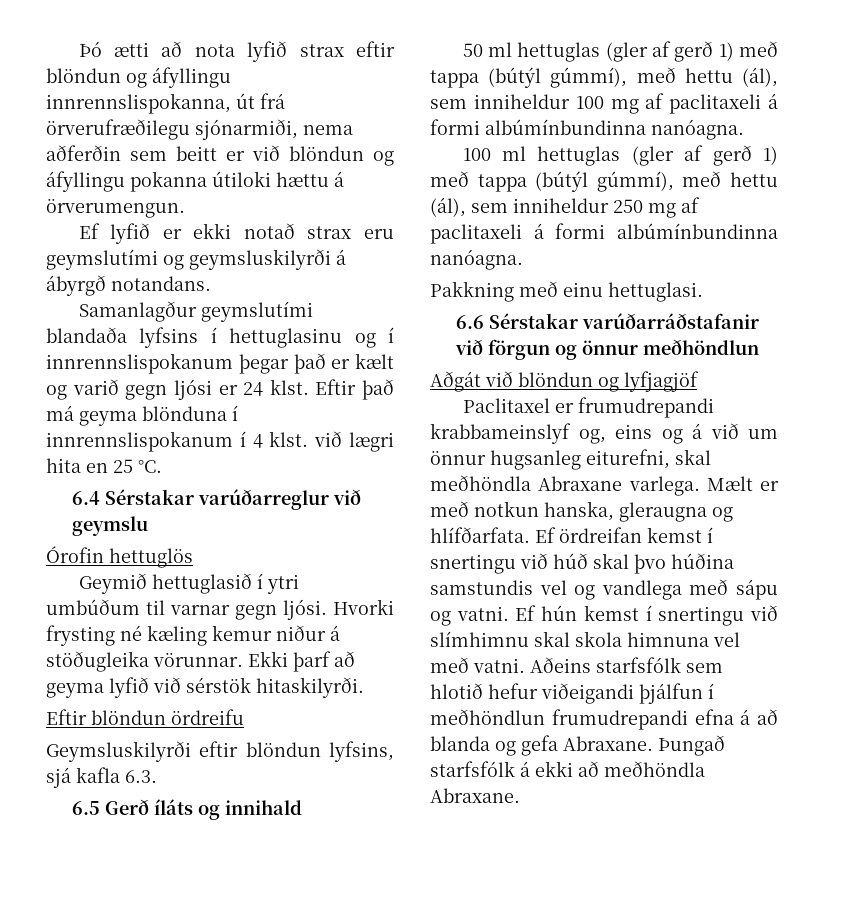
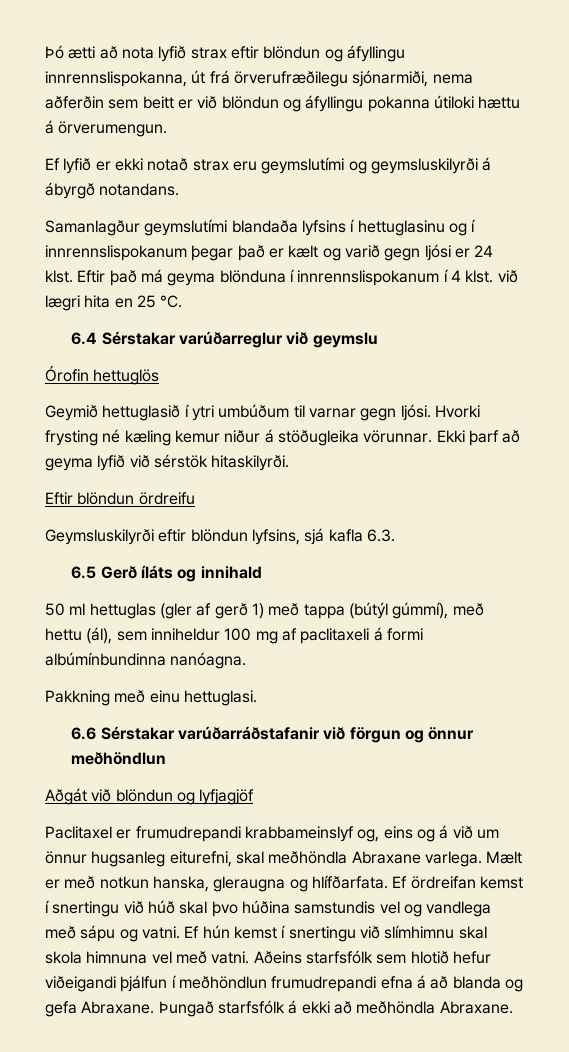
[462,145,778,166] [430,171,778,192] [430,197,700,218] [430,223,778,244] [430,249,523,270] // 100 ml hettuglas (gler af gerð 1) með tappa (bútýl gúmmí), með hettu (ál), sem inniheldur 250 mg af paclitaxeli á formi albúmínbundinna nanóagna. -> (247, 660) none

